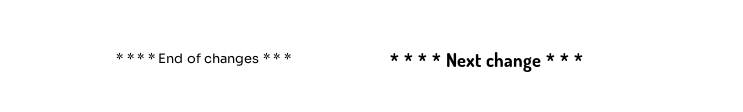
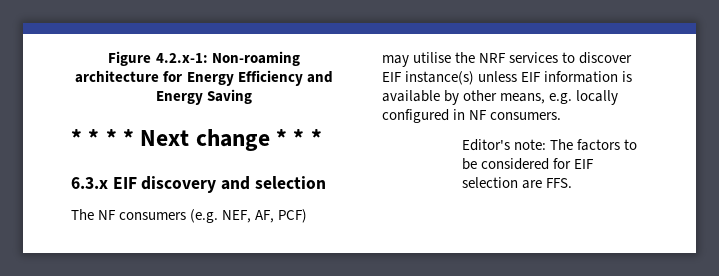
[116,52,291,66] * * * * End of changes * * * -> [108,51,300,66] [75,70,333,86] [155,89,253,105] Figure 4.2.x-1: Non-roaming architecture for Energy Efficiency and Energy Saving
(583, 60) none -> [71,176,326,193] [71,209,308,223] [382,52,633,67] [382,71,633,85] [382,90,619,105] [382,109,562,123] [461,139,637,151] [461,158,594,170] [461,177,572,189] // 6.3.x EIF discovery and selection // The NF consumers (e.g. NEF, AF, PCF) may utilise the NRF services to discover EIF instance(s) unless EIF information is available by other means, e.g. locally configured in NF consumers. // Editor's note: The factors to be considered for EIF selection are FFS.

